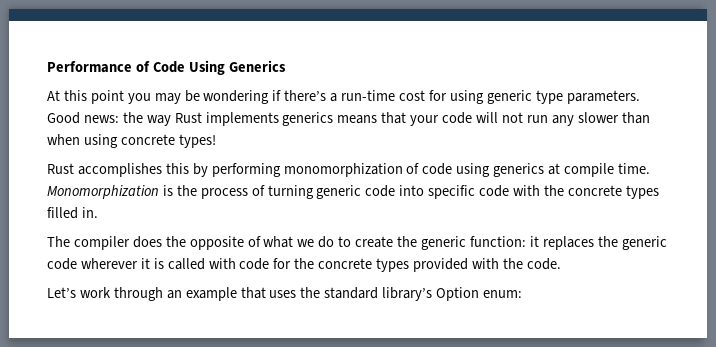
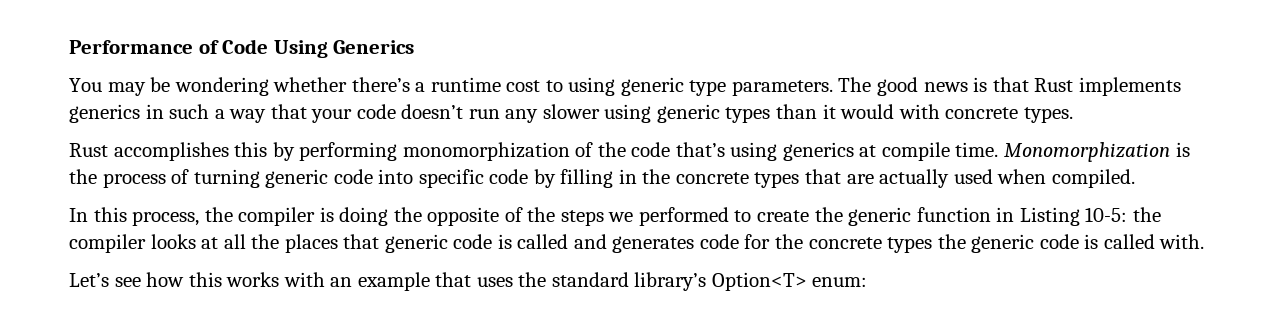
[47,90,151,104] At this point you -> [69,78,102,92] You
[272,90,282,101] if -> [273,77,348,92] whether
[341,90,447,101] run-time cost for -> [430,77,563,92] runtime cost to
[47,112,378,126] Good news: the way Rust implements generics means -> [838,77,1181,96] [69,104,267,123] The good news is that Rust implements generics in such a way
[476,112,523,123] will not -> [401,104,464,119] doesn’t
[621,112,650,124] [47,134,216,148] than when using concrete types! -> [604,104,1073,123] using generic types than it would with concrete types.
[422,163,453,175] code -> [597,142,725,157] the code that’s
[513,185,659,199] [47,207,98,219] [47,236,667,250] [47,258,236,270] with the concrete types filled in. // The compiler does the opposite of what we do to create the generic function: it replaces the generic code wherever it is called with -> [533,169,1135,188] [69,207,1161,226] [69,234,695,253] by filling in the concrete types that are actually used when compiled. // In this process, the compiler is doing the opposite of the steps we performed to create the generic function in Listing 10-5: the compiler looks at all the places that generic code is called and generates
[413,258,561,272] [47,287,163,301] provided with the code. // Let’s work through -> [937,234,1205,253] [69,272,325,287] the generic code is called with. // Let’s see how this works with
[436,287,480,301] Option -> [711,272,807,291] Option<T>

